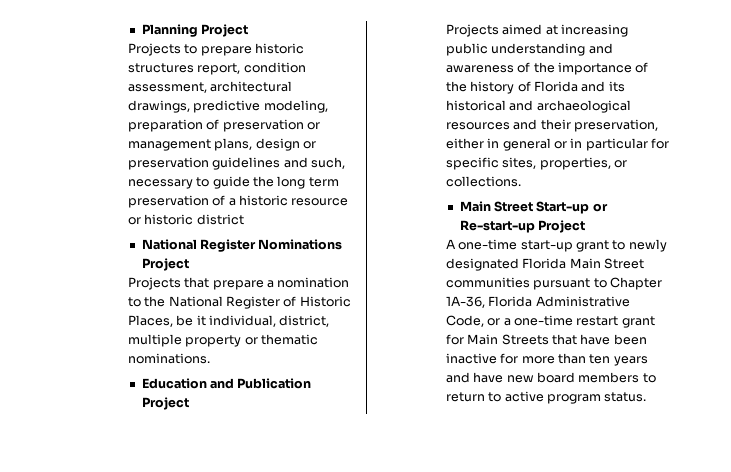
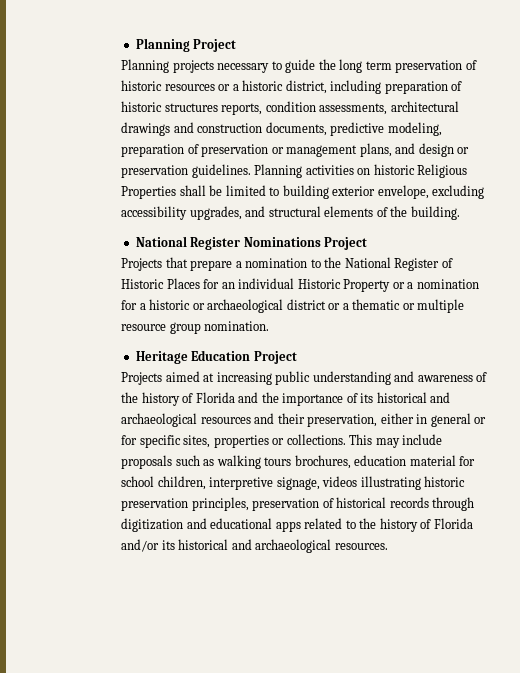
[127,43,305,56] [127,62,306,75] [127,81,293,93] [127,100,190,113] Projects to prepare historic structures report, condition assessment, architectural drawings, -> [121,59,477,73] [121,80,463,94] [121,101,459,115] [121,122,327,136] Planning projects necessary to guide the long term preservation of historic resources or a historic district, including preparation of historic structures reports, condition assessments, architectural drawings and construction documents,
(253, 144) none -> [395,143,416,154] and
[212,157,346,170] [127,176,339,189] [127,195,349,208] [127,214,244,225] guidelines and such, necessary to guide the long term preservation of a historic resource or historic district -> [191,164,468,178] [121,185,485,199] [121,206,460,220] guidelines. Planning activities on historic Religious Properties shall be limited to building exterior envelope, excluding accessibility upgrades, and structural elements of the building.
[127,315,330,327] [127,334,319,347] [127,353,210,364] [141,378,312,389] Places, be it individual, district, multiple property or thematic nominations. // Education and Publication -> [166,278,479,292] [121,299,465,313] [121,321,270,334] [135,350,251,364] Places for an individual Historic Property or a nomination for a historic or archaeological district or a thematic or multiple resource group nomination. // Heritage Education
[558,62,649,75] [445,81,467,92] importance of the -> (139, 397) none
(606, 86) none -> [261,392,358,406] the importance of
[570,138,648,151] in particular -> (487, 420) none
[539,157,611,170] properties, -> [213,435,269,448] properties
[459,201,608,214] [459,220,586,233] [445,239,667,252] [445,258,645,271] [445,277,663,290] [445,296,630,308] [445,315,655,328] [445,334,647,345] [445,353,648,366] [445,372,656,383] [445,391,647,404] // Main Street Start-up or Re-start-up Project // A one-time start-up grant to newly designated Florida Main Street communities pursuant to Chapter 1A-36, Florida Administrative Code, or a one-time restart grant for Main Streets that have been inactive for more than ten years and have new board members to return to active program status. -> [349,434,443,448] [121,455,476,469] [121,476,466,490] [121,497,475,511] [121,518,473,532] [121,539,388,553] This may include proposals such as walking tours brochures, education material for school children, interpretive signage, videos illustrating historic preservation principles, preservation of historical records through digitization and educational apps related to the history of Florida and/or its historical and archaeological resources.

